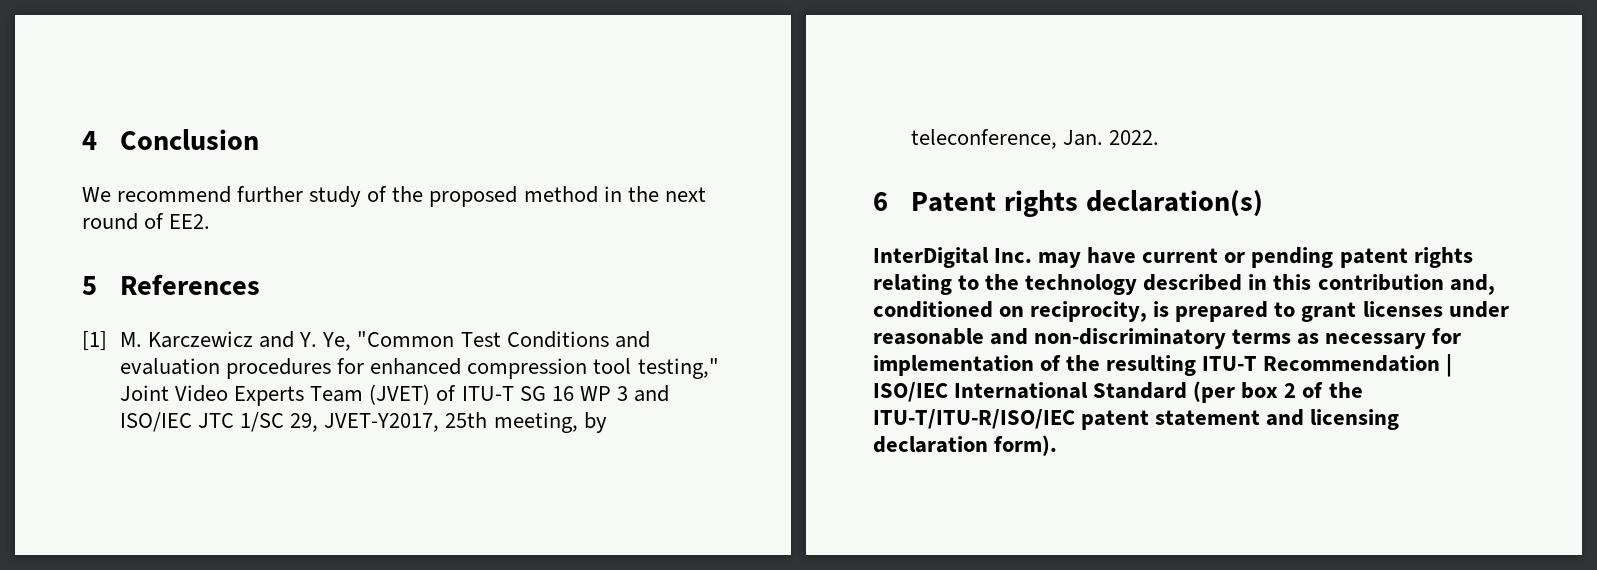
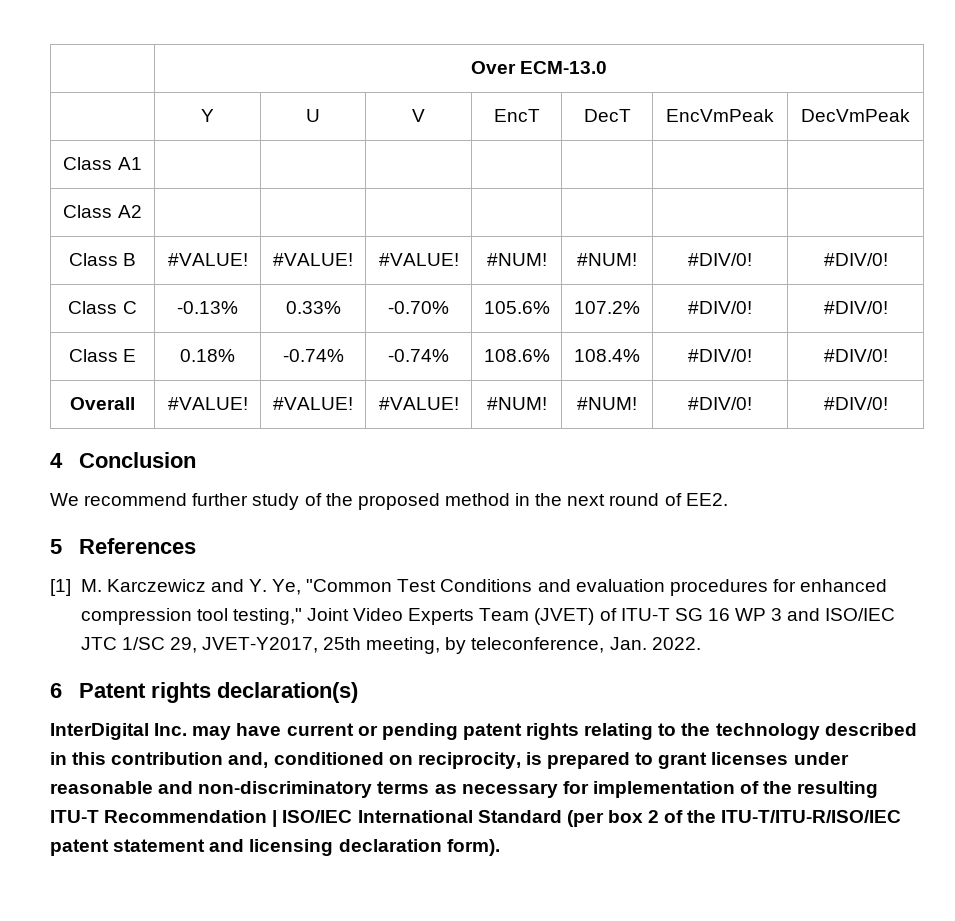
(82, 140) none -> [470,61,608,74] [201,109,214,122] [306,109,320,122] [412,109,426,122] [493,109,540,122] [583,109,631,122] [666,109,774,122] [801,109,910,122] [63,157,142,170] [63,205,142,218] [68,253,137,266] [167,253,248,266] [273,253,353,266] [378,253,459,266] [486,253,547,266] [577,253,637,266] [688,253,752,266] [823,253,888,266] [68,301,137,314] [177,301,238,314] [285,301,341,314] [388,301,450,314] [483,301,550,314] [574,301,640,314] [688,301,752,314] [823,301,888,314] [68,349,137,362] [180,349,235,362] [282,349,344,362] [388,349,450,362] [483,349,550,362] [574,349,640,362] [688,349,752,362] [823,349,888,362] [70,397,135,410] [167,397,248,410] [273,397,353,410] [378,397,459,410] [486,397,547,410] [577,397,637,410] [688,397,752,410] [823,397,888,410] | Over ECM-13.0 // | Y | U | V | EncT | DecT | EncVmPeak | DecVmPeak // Class A1 | | | | | | | // Class A2 | | | | | | | // Class B | #VALUE! | #VALUE! | #VALUE! | #NUM! | #NUM! | #DIV/0! | #DIV/0! // Class C | -0.13% | 0.33% | -0.70% | 105.6% | 107.2% | #DIV/0! | #DIV/0! // Class E | 0.18% | -0.74% | -0.74% | 108.6% | 108.4% | #DIV/0! | #DIV/0! // Overall | #VALUE! | #VALUE! | #VALUE! | #NUM! | #NUM! | #DIV/0! | #DIV/0! //

